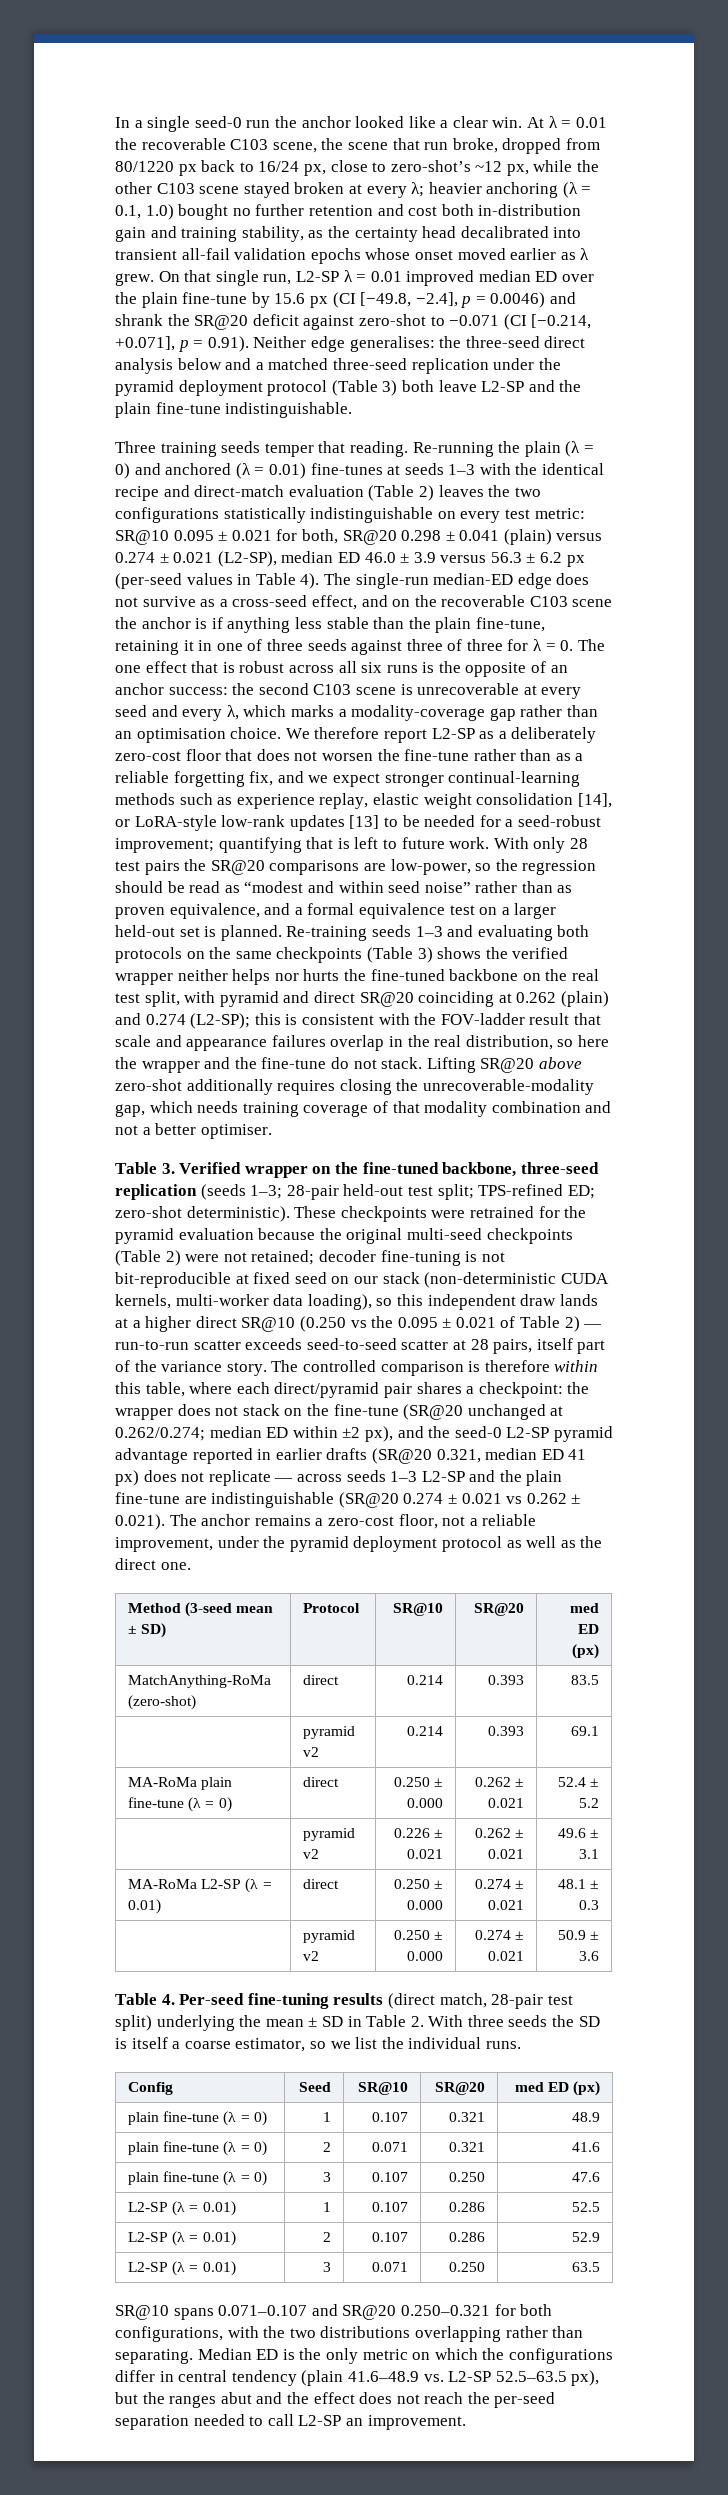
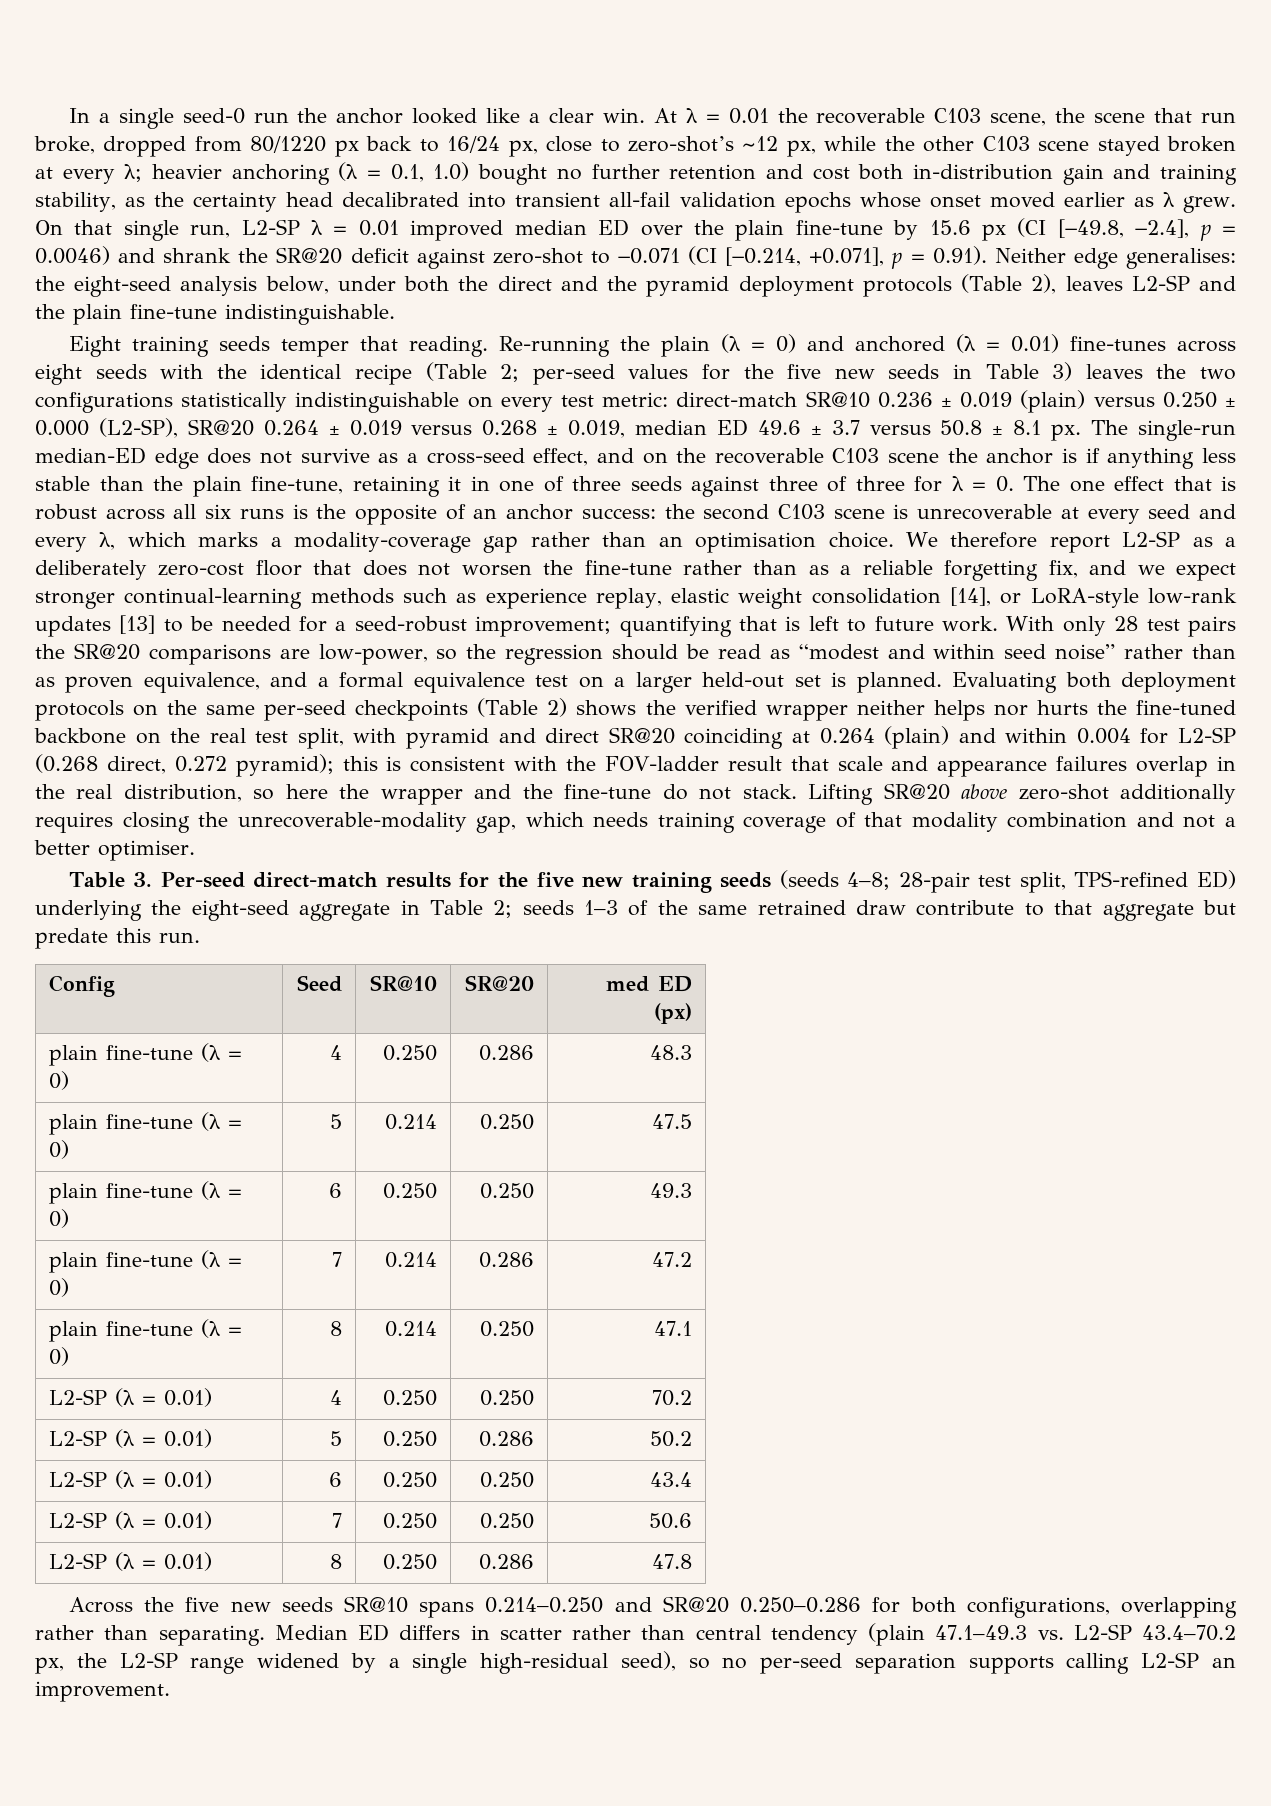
[465,336,586,348] [115,358,561,374] [115,380,477,396] three-seed direct analysis below and a matched three-seed replication under the pyramid deployment protocol (Table 3) both leave -> [74,274,1123,297] eight-seed analysis below, under both the direct and the pyramid deployment protocols (Table 2), leaves
[115,441,156,453] Three -> [68,336,121,357] Eight
[387,463,476,475] at seeds 1–3 -> [1177,340,1236,352] [35,364,147,385] across eight seeds
[163,485,434,501] and direct-match evaluation (Table 2) -> [425,362,1073,385] (Table 2; per-seed values for the five new seeds in Table 3)
[115,529,603,545] [115,551,585,567] [115,573,320,589] SR@10 0.095 ± 0.021 for both, SR@20 0.298 ± 0.041 (plain) versus 0.274 ± 0.021 (L2-SP), median ED 46.0 ± 3.9 versus 56.3 ± 6.2 px (per-seed values in Table 4). -> [676,390,1237,413] [35,418,1082,441] direct-match SR@10 0.236 ± 0.019 (plain) versus 0.250 ± 0.000 (L2-SP), SR@20 0.264 ± 0.019 versus 0.268 ± 0.019, median ED 49.6 ± 3.7 versus 50.8 ± 8.1 px.
[286,925,590,941] Re-training seeds 1–3 and evaluating both -> [952,672,1237,693] Evaluating both deployment
[276,947,433,963] checkpoints (Table 3) -> [264,698,568,721] per-seed checkpoints (Table 2)
[516,992,557,1003] 0.262 -> [819,728,875,744] 0.264
[145,1013,251,1029] 0.274 (L2-SP); -> [1005,727,1236,744] [35,754,334,777] within 0.004 for L2-SP (0.268 direct, 0.272 pyramid);
[179,1162,599,1178] [115,1184,595,1200] [115,1206,587,1222] [115,1228,573,1244] [115,1250,505,1266] [115,1272,609,1288] [115,1294,598,1310] [115,1316,603,1332] [115,1338,606,1354] [115,1360,599,1376] [115,1382,590,1398] [115,1404,564,1420] [115,1426,613,1442] [115,1448,587,1464] [115,1470,563,1486] [115,1492,581,1508] [115,1514,537,1530] [115,1536,603,1552] [115,1558,191,1570] [128,1602,274,1617] [128,1623,167,1638] [303,1603,361,1613] [392,1603,443,1616] [473,1603,524,1616] [569,1603,599,1613] [577,1624,599,1634] [571,1644,599,1659] [128,1675,272,1688] [128,1695,197,1710] [303,1675,340,1685] [406,1675,443,1685] [487,1675,524,1685] [570,1675,599,1685] [303,1726,356,1739] [303,1747,320,1757] [406,1726,443,1736] [487,1726,524,1736] [570,1726,599,1736] [128,1777,233,1790] [128,1797,232,1812] [303,1777,340,1787] [393,1777,443,1787] [406,1798,443,1808] [474,1777,524,1787] [487,1798,524,1808] [557,1777,599,1787] [578,1798,599,1808] [303,1828,356,1841] [303,1849,320,1859] [393,1828,443,1838] [406,1849,443,1859] [474,1828,524,1838] [487,1849,524,1859] [557,1828,599,1838] [578,1849,599,1859] [128,1878,272,1893] [128,1899,162,1914] [303,1879,340,1889] [393,1879,443,1889] [406,1900,443,1910] [474,1879,524,1889] [487,1900,524,1910] [557,1879,599,1889] [578,1900,599,1910] [303,1930,356,1943] [303,1951,320,1961] [393,1930,443,1940] [406,1951,443,1961] [474,1930,524,1940] [487,1951,524,1961] [557,1930,599,1940] [578,1951,599,1961] [115,1993,573,2009] [115,2015,600,2031] [115,2037,521,2052] Verified wrapper on the fine-tuned backbone, three-seed replication (seeds 1–3; 28-pair held-out test split; TPS-refined ED; zero-shot deterministic). These checkpoints were retrained for the pyramid evaluation because the original multi-seed checkpoints (Table 2) were not retained; decoder fine-tuning is not bit-reproducible at fixed seed on our stack (non-deterministic CUDA kernels, multi-worker data loading), so this independent draw lands at a higher direct SR@10 (0.250 vs the 0.095 ± 0.021 of Table 2) — run-to-run scatter exceeds seed-to-seed scatter at 28 pairs, itself part of the variance story. The controlled comparison is therefore within this table, where each direct/pyramid pair shares a checkpoint: the wrapper does not stack on the fine-tune (SR@20 unchanged at 0.262/0.274; median ED within ±2 px), and the seed-0 L2-SP pyramid advantage reported in earlier drafts (SR@20 0.321, median ED 41 px) does not replicate — across seeds 1–3 L2-SP and the plain fine-tune are indistinguishable (SR@20 0.274 ± 0.021 vs 0.262 ± 0.021). The anchor remains a zero-cost floor, not a reliable improvement, under the pyramid deployment protocol as well as the direct one. // Method (3-seed mean ± SD) | Protocol | SR@10 | SR@20 | med ED (px) // MatchAnything-RoMa (zero-shot) | direct | 0.214 | 0.393 | 83.5 // | pyramid v2 | 0.214 | 0.393 | 69.1 // MA-RoMa plain fine-tune (λ = 0) | direct | 0.250 ± 0.000 | 0.262 ± 0.021 | 52.4 ± 5.2 // | pyramid v2 | 0.226 ± 0.021 | 0.262 ± 0.021 | 49.6 ± 3.1 // MA-RoMa L2-SP (λ = 0.01) | direct | 0.250 ± 0.000 | 0.274 ± 0.021 | 48.1 ± 0.3 // | pyramid v2 | 0.250 ± 0.000 | 0.274 ± 0.021 | 50.9 ± 3.6 // Table 4. Per-seed fine-tuning results (direct match, 28-pair test split) underlying the mean ± SD in Table 2. With three seeds the SD is itself a coarse estimator, so we list the individual runs. -> [160,870,1236,893] [35,900,1236,921] [35,928,200,949] Per-seed direct-match results for the five new training seeds (seeds 4–8; 28-pair test split, TPS-refined ED) underlying the eight-seed aggregate in Table 2; seeds 1–3 of the same retrained draw contribute to that aggregate but predate this run.
[322,2112,331,2122] [371,2112,408,2122] [448,2112,485,2122] [571,2112,600,2122] [128,2141,267,2156] [322,2142,331,2152] [371,2142,408,2152] [448,2142,485,2152] [571,2142,600,2152] [128,2171,267,2186] [322,2172,331,2182] [371,2172,408,2182] [448,2172,485,2182] [571,2172,600,2182] [128,2201,236,2216] [322,2202,331,2212] [371,2202,408,2212] [448,2202,485,2212] [571,2202,600,2212] [128,2231,236,2246] [322,2232,331,2242] [371,2232,408,2242] [448,2232,485,2242] [571,2232,600,2242] [128,2261,236,2276] [322,2262,331,2272] [371,2262,408,2272] [448,2262,485,2272] [571,2262,600,2272] 1 | 0.107 | 0.321 | 48.9 // plain fine-tune (λ = 0) | 2 | 0.071 | 0.321 | 41.6 // plain fine-tune (λ = 0) | 3 | 0.107 | 0.250 | 47.6 // L2-SP (λ = 0.01) | 1 | 0.107 | 0.286 | 52.5 // L2-SP (λ = 0.01) | 2 | 0.107 | 0.286 | 52.9 // L2-SP (λ = 0.01) | 3 | 0.071 | 0.250 | 63.5 // -> [330,1045,343,1060] [383,1045,438,1061] [479,1045,535,1061] [650,1045,693,1060] [48,1112,242,1135] [48,1140,69,1159] [330,1114,343,1129] [385,1114,438,1130] [480,1114,535,1130] [652,1114,693,1129] [48,1181,242,1204] [48,1209,69,1228] [329,1183,343,1198] [383,1183,438,1199] [480,1183,535,1199] [650,1183,693,1198] [48,1250,242,1273] [48,1278,69,1297] [332,1252,343,1267] [385,1252,438,1268] [479,1252,535,1268] [652,1252,693,1267] [48,1319,242,1342] [48,1347,69,1366] [330,1321,343,1336] [385,1321,438,1337] [480,1321,535,1337] [654,1321,693,1336] [48,1388,212,1407] [330,1390,343,1405] [383,1390,438,1406] [480,1390,535,1406] [652,1390,693,1406] [48,1429,212,1448] [330,1431,343,1446] [383,1431,438,1447] [479,1431,535,1447] [650,1431,693,1447] [48,1470,212,1489] [329,1472,343,1487] [383,1472,438,1488] [480,1472,535,1488] [650,1472,693,1487] [48,1511,212,1530] [332,1513,343,1528] [383,1513,438,1529] [480,1513,535,1529] [649,1513,693,1529] [48,1552,212,1571] [330,1554,343,1569] [383,1554,438,1570] [479,1554,535,1570] [652,1554,693,1569] [68,1597,333,1613] 4 | 0.250 | 0.286 | 48.3 // plain fine-tune (λ = 0) | 5 | 0.214 | 0.250 | 47.5 // plain fine-tune (λ = 0) | 6 | 0.250 | 0.250 | 49.3 // plain fine-tune (λ = 0) | 7 | 0.214 | 0.286 | 47.2 // plain fine-tune (λ = 0) | 8 | 0.214 | 0.250 | 47.1 // L2-SP (λ = 0.01) | 4 | 0.250 | 0.250 | 70.2 // L2-SP (λ = 0.01) | 5 | 0.250 | 0.286 | 50.2 // L2-SP (λ = 0.01) | 6 | 0.250 | 0.250 | 43.4 // L2-SP (λ = 0.01) | 7 | 0.250 | 0.250 | 50.6 // L2-SP (λ = 0.01) | 8 | 0.250 | 0.286 | 47.8 // Across the five new seeds
[218,2305,308,2316] 0.071–0.107 -> [485,1597,604,1613] 0.214–0.250
[400,2305,490,2316] 0.250–0.321 -> [740,1597,862,1613] 0.250–0.286
[227,2326,411,2338] with the two distributions -> (1110, 1607) none
[282,2348,613,2364] [115,2370,174,2382] is the only metric on which the configurations differ in -> [399,1625,686,1640] differs in scatter rather than
[347,2371,419,2382] 41.6–48.9 -> [935,1625,1028,1640] 47.1–49.3
[495,2370,600,2386] [115,2392,556,2408] [115,2414,294,2430] 52.5–63.5 px), but the ranges abut and the effect does not reach the per-seed separation needed to call -> [1142,1625,1236,1641] [35,1651,1130,1674] 43.4–70.2 px, the L2-SP range widened by a single high-residual seed), so no per-seed separation supports calling

